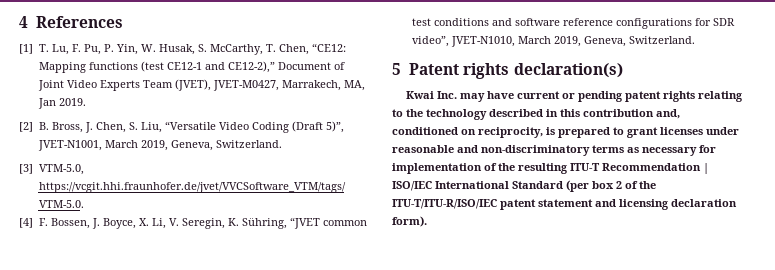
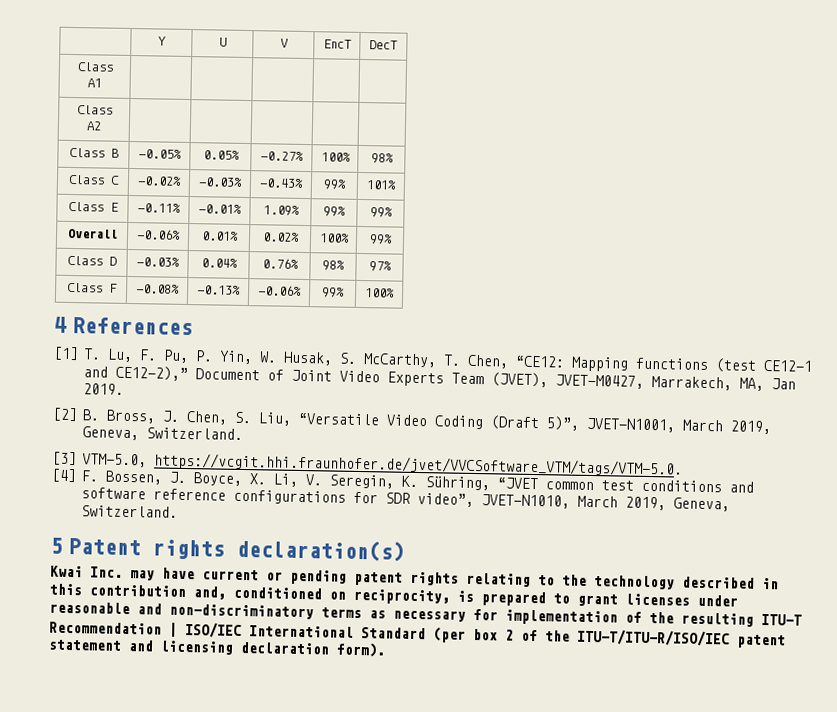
(19, 22) none -> [157,36,166,46] [218,37,227,47] [279,38,289,48] [322,39,352,49] [369,40,398,50] [76,62,114,72] [87,78,102,88] [76,105,113,115] [86,121,102,131] [68,147,119,158] [138,149,182,159] [202,150,240,160] [260,151,304,161] [320,152,351,162] [370,153,394,164] [67,174,120,185] [137,176,182,186] [198,177,243,187] [259,178,304,188] [323,179,347,190] [366,180,397,190] [67,201,119,212] [137,203,181,213] [198,204,242,214] [262,205,300,216] [323,206,346,217] [369,207,393,218] [66,228,118,239] [136,229,181,240] [200,231,239,241] [261,232,300,242] [318,233,350,243] [368,234,393,245] [66,255,117,266] [136,257,180,267] [200,258,238,268] [261,258,299,269] [322,260,345,271] [368,261,392,272] [66,282,118,293] [136,284,180,294] [197,285,241,295] [258,285,302,296] [321,287,345,298] [365,288,395,298] | Y | U | V | EncT | DecT // Class A1 | | | | | // Class A2 | | | | | // Class B | -0.05% | 0.05% | -0.27% | 100% | 98% // Class C | -0.02% | -0.03% | -0.43% | 99% | 101% // Class E | -0.11% | -0.01% | 1.09% | 99% | 99% // Overall | -0.06% | 0.01% | 0.02% | 100% | 99% // Class D | -0.03% | 0.04% | 0.76% | 98% | 97% // Class F | -0.08% | -0.13% | -0.06% | 99% | 100% //

